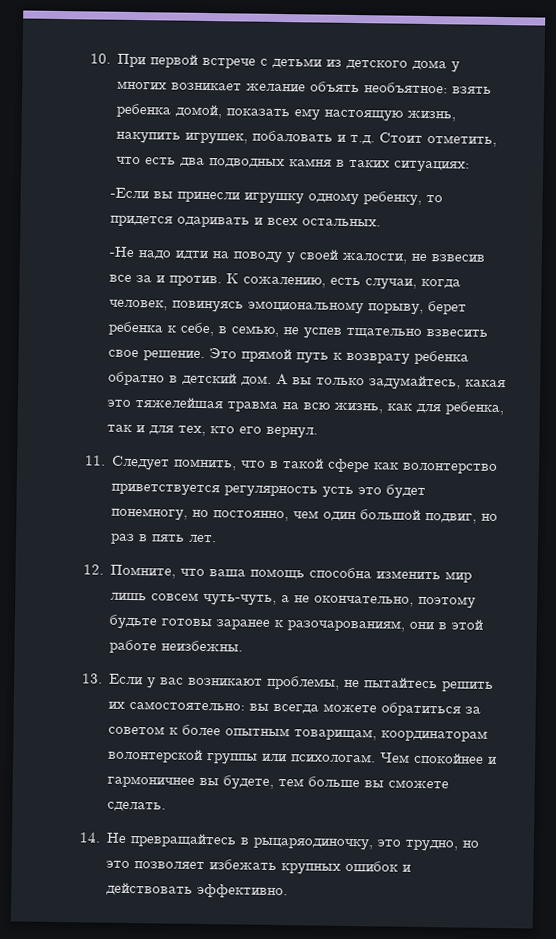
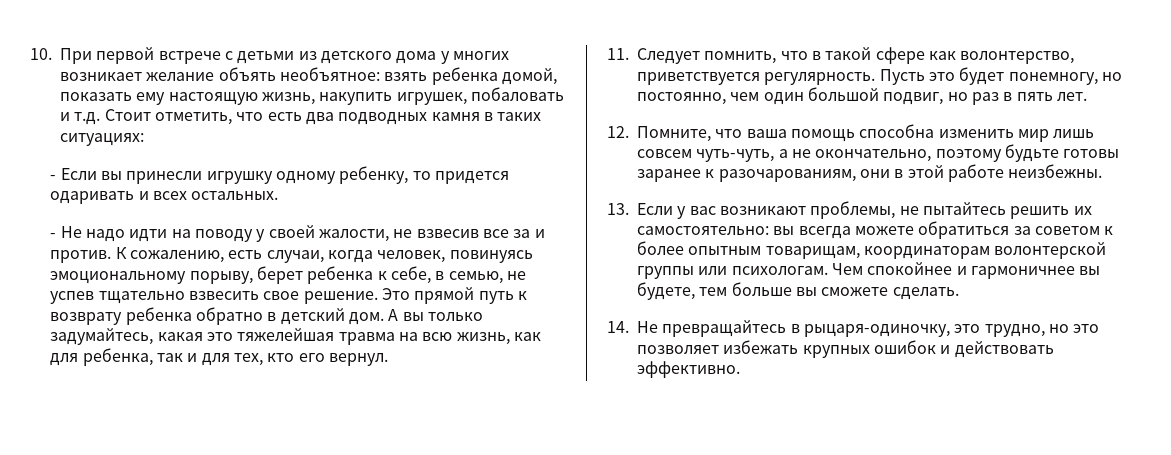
[109,187,149,199] -Если -> [50,168,97,180] - Если
[108,246,135,258] -Не -> [50,226,82,238] - Не
[402,462,499,474] [111,483,355,499] волонтерство приветствуется регулярность усть -> [960,51,1075,64] [637,69,925,85] волонтерство, приветствуется регулярность. Пусть
[253,837,374,851] рыцаряодиночку, -> [803,324,950,337] рыцаря-одиночку,

